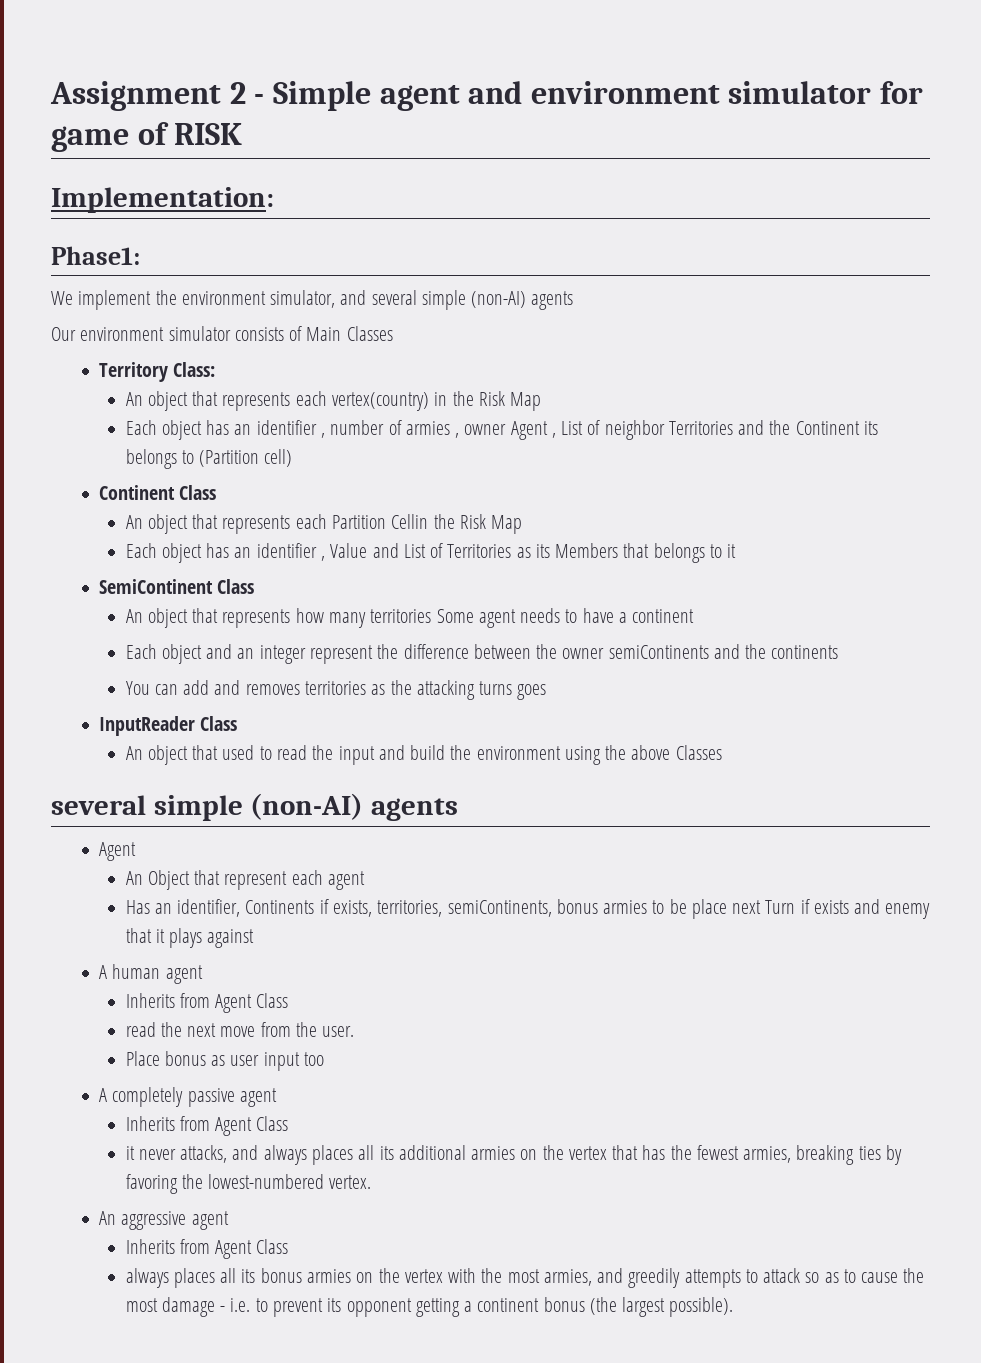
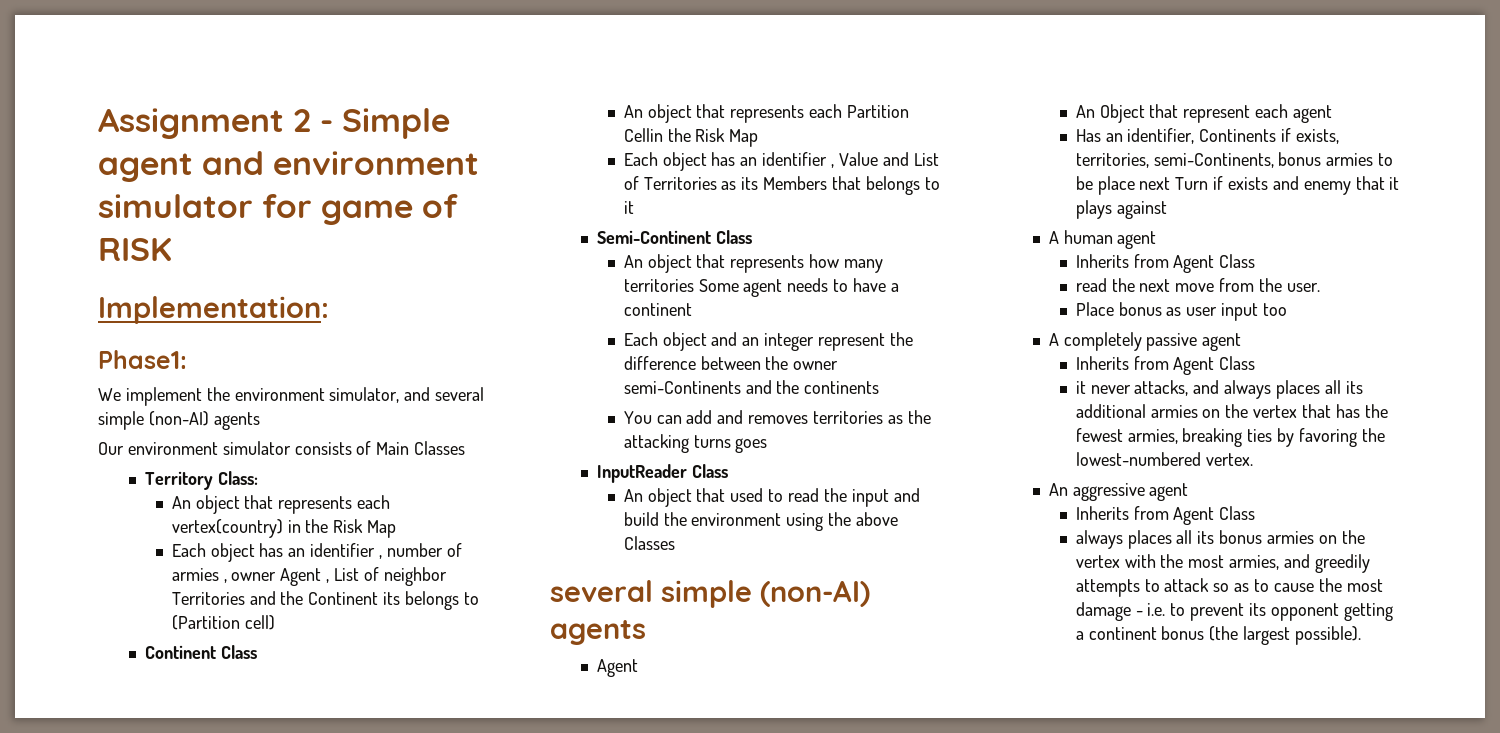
[99,579,214,594] SemiContinent -> [596,230,711,244] Semi-Continent
[608,645,709,659] semiContinents -> [623,381,741,394] semi-Continents
[447,900,552,917] semiContinents, -> [1153,153,1274,168] semi-Continents,

